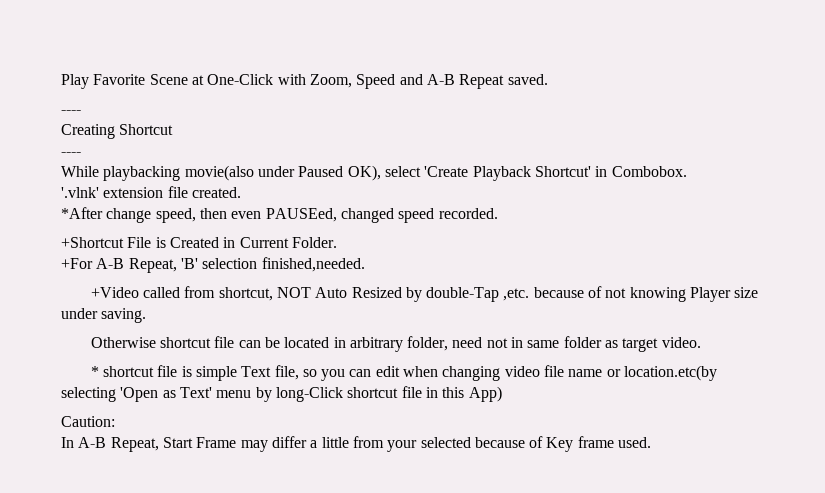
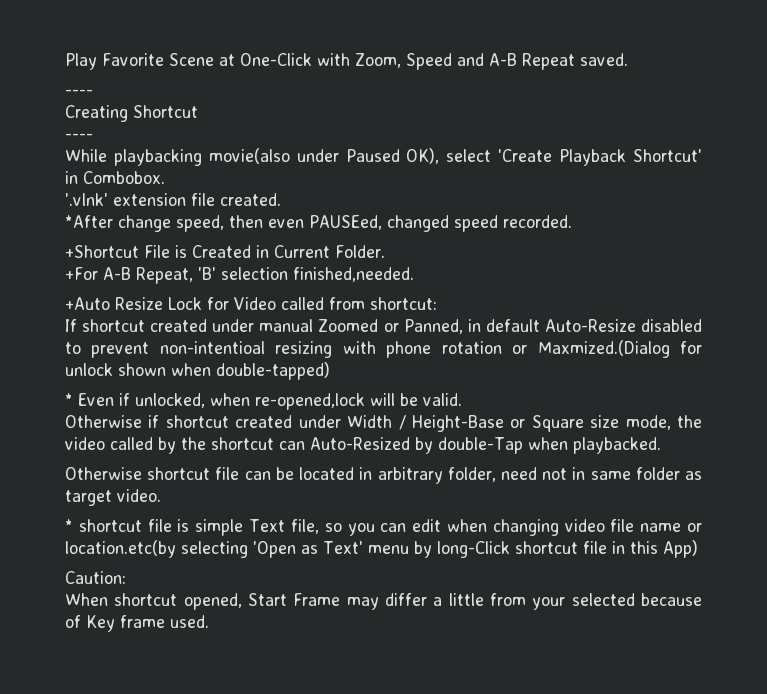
[90,286,759,302] [61,308,147,323] +Video called from shortcut, NOT Auto Resized by double-Tap ,etc. because of not knowing Player size under saving. -> [65,297,437,310] [65,319,702,334] [65,340,703,358] [65,362,330,380] [65,393,462,410] [65,415,702,432] [65,437,661,454] +Auto Resize Lock for Video called from shortcut: // If shortcut created under manual Zoomed or Panned, in default Auto-Resize disabled to prevent non-intentioal resizing with phone rotation or Maxmized.(Dialog for unlock shown when double-tapped) // * Even if unlocked, when re-opened,lock will be valid. // Otherwise if shortcut created under Width / Height-Base or Square size mode, the video called by the shortcut can Auto-Resized by double-Tap when playbacked.
[61,437,159,452] In A-B Repeat, -> [65,593,242,610] When shortcut opened,

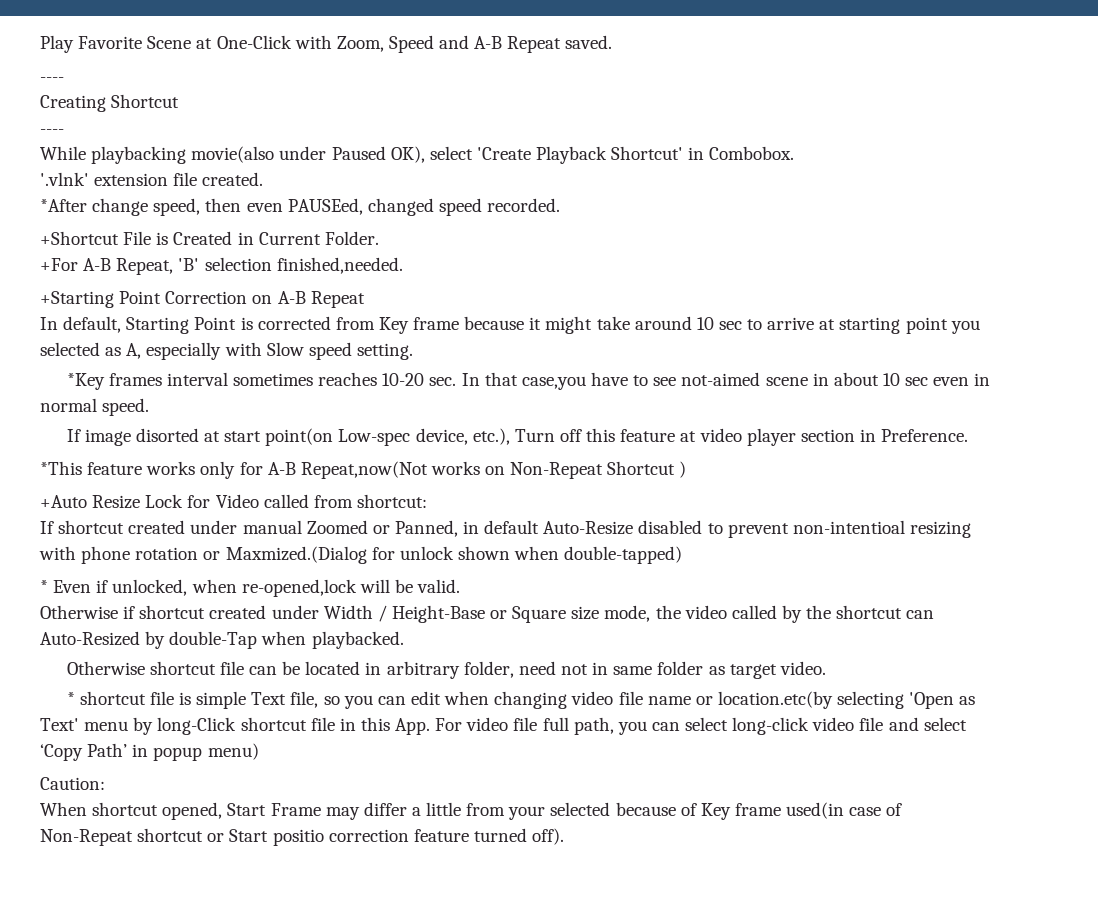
(414, 274) none -> [40,291,365,308] [40,316,980,334] [40,342,413,360] [66,372,991,390] [40,398,150,416] [66,428,969,446] [40,461,687,479] // +Starting Point Correction on A-B Repeat // In default, Starting Point is corrected from Key frame because it might take around 10 sec to arrive at starting point you selected as A, especially with Slow speed setting. // *Key frames interval sometimes reaches 10-20 sec. In that case,you have to see not-aimed scene in about 10 sec even in normal speed. // If image disorted at start point(on Low-spec device, etc.), Turn off this feature at video player section in Preference. // *This feature works only for A-B Repeat,now(Not works on Non-Repeat Shortcut )
[662,540,698,558] App) -> [395,717,967,735] [40,743,259,761] App. For video file full path, you can select long-click video file and select ‘Copy Path’ in popup menu)
[170,615,209,628] used. -> [786,802,903,819] [40,828,565,846] used(in case of Non-Repeat shortcut or Start positio correction feature turned off).

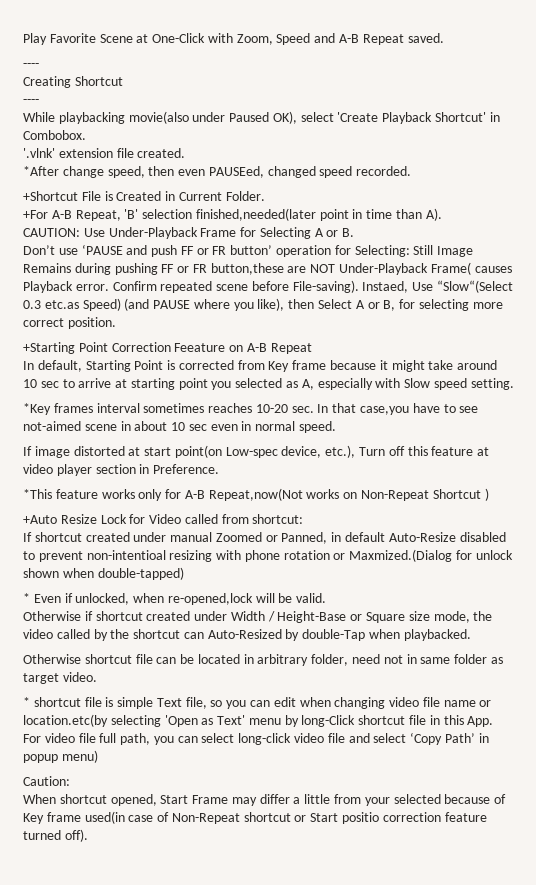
[276,257,403,274] finished,needed. -> [195,208,442,221] [23,227,355,239] [23,244,474,257] [23,262,512,275] [23,280,514,293] [23,298,503,311] [23,317,116,329] finished,needed(later point in time than A). // CAUTION: Use Under-Playback Frame for Selecting A or B. // Don’t use ‘PAUSE and push FF or FR button’ operation for Selecting: Still Image Remains during pushing FF or FR button,these are NOT Under-Playback Frame( causes Playback error. Confirm repeated scene before File-saving). Instaed, Use “Slow“(Select 0.3 etc.as Speed) (and PAUSE where you like), then Select A or B, for selecting more correct position.
(248, 297) none -> [174,343,226,352] Feeature
[135,428,199,442] disorted -> [73,446,125,456] distorted

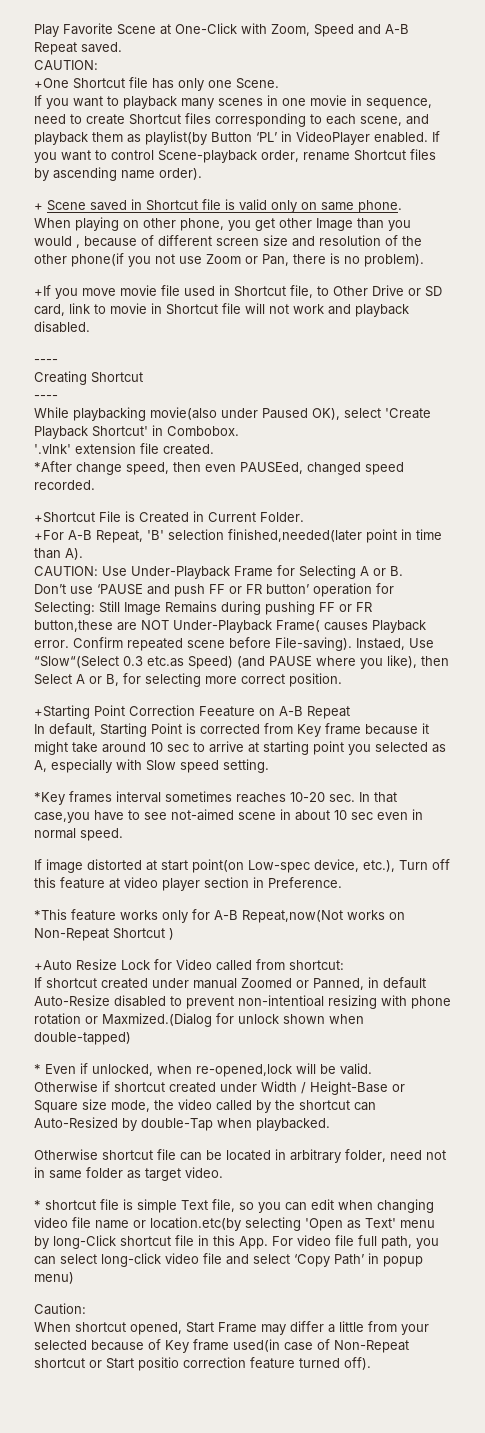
(444, 38) none -> [34,60,98,70] [34,77,279,91] [34,95,432,109] [34,113,429,127] [34,131,440,145] [34,149,436,163] [34,167,202,181] [34,199,402,213] [34,217,411,231] [34,235,422,248] [34,253,424,267] [34,285,442,299] [34,303,409,317] [34,321,90,333] // CAUTION: // +One Shortcut file has only one Scene. // If you want to playback many scenes in one movie in sequence, need to create Shortcut files corresponding to each scene, and playback them as playlist(by Button ‘PL’ in VideoPlayer enabled. If you want to control Scene-playback order, rename Shortcut files by ascending name order). // + Scene saved in Shortcut file is valid only on same phone. // When playing on other phone, you get other Image than you would , because of different screen size and resolution of the other phone(if you not use Zoom or Pan, there is no problem). // +If you move movie file used in Shortcut file, to Other Drive or SD card, link to movie in Shortcut file will not work and playback disabled.

